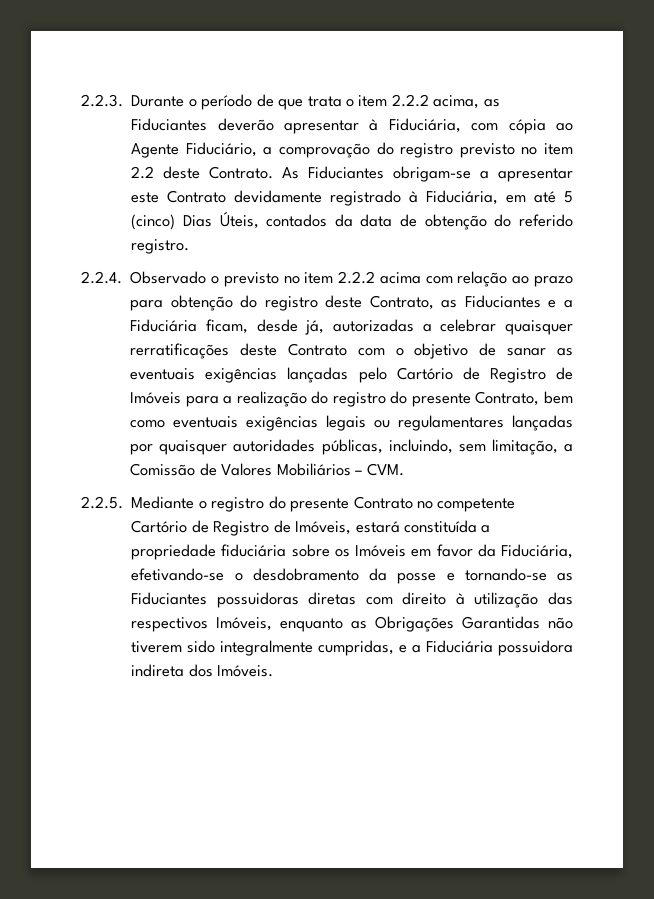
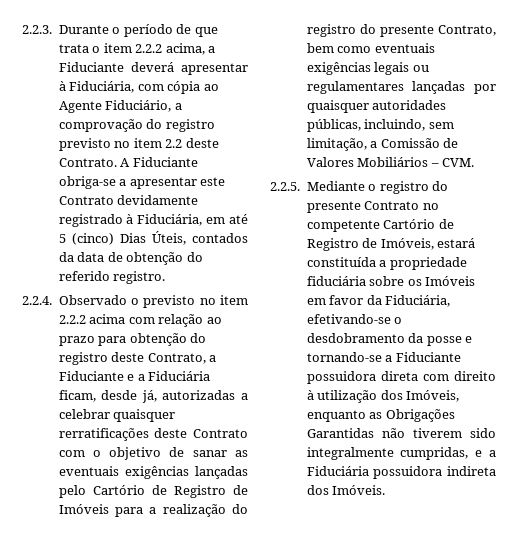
[483,99,500,107] [131,118,274,131] as Fiduciantes deverão -> [208,46,216,53] [58,62,174,72] a Fiduciante deverá
[282,166,472,182] As Fiduciantes obrigam-se -> [120,157,198,167] [58,176,116,189] A Fiduciante obriga-se
[441,295,541,308] as Fiduciantes -> [209,355,217,362] [58,371,124,381] a Fiduciante
[557,573,573,581] [131,592,357,608] as Fiduciantes possuidoras diretas -> [385,352,461,362] [306,371,418,384] a Fiduciante possuidora direta
[548,592,573,605] [131,617,209,632] das respectivos -> [380,390,403,400] dos

